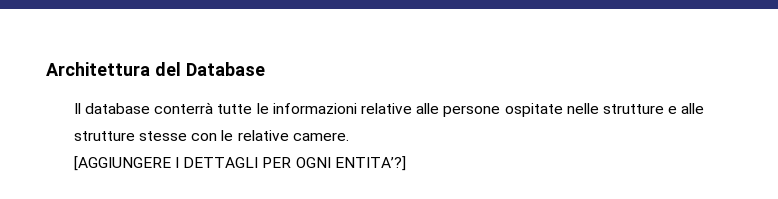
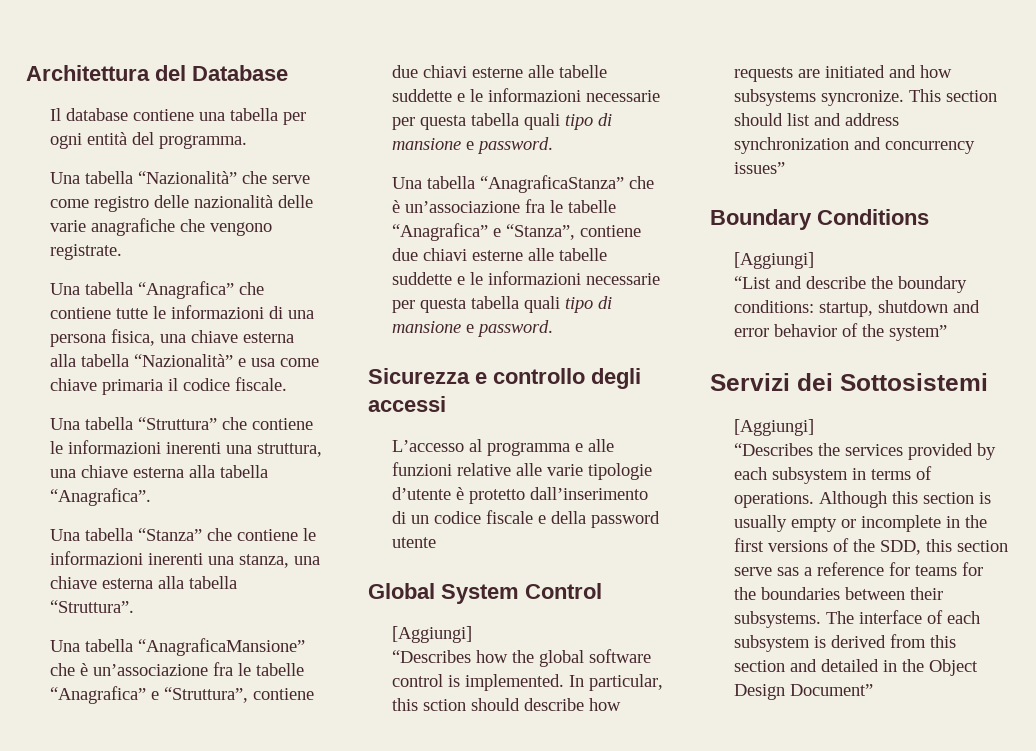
[154,102,705,117] [73,130,349,141] [73,156,406,171] conterrà tutte le informazioni relative alle persone ospitate nelle strutture e alle strutture stesse con le relative camere. // [AGGIUNGERE I DETTAGLI PER OGNI ENTITA’?] -> [132,108,306,125] [49,132,247,149] [49,171,310,184] [49,195,313,212] [49,218,272,236] [49,244,122,260] [49,281,264,299] [49,305,314,319] [49,329,294,347] [49,354,319,367] [49,377,287,395] [49,417,313,430] [49,440,322,457] [49,465,268,478] [49,488,151,506] [49,528,316,541] [49,551,320,568] [49,576,237,589] [49,600,134,613] [49,638,305,656] [49,662,304,676] [49,686,314,704] [391,65,607,78] [391,88,660,102] [391,113,612,130] [391,137,553,154] [391,175,654,193] [391,199,616,213] [391,223,641,241] [391,248,607,261] [391,271,660,285] [391,296,612,313] [391,320,553,337] [368,368,641,389] [368,396,446,412] [391,439,614,456] [391,462,652,480] [391,487,648,504] [391,510,660,528] [391,537,436,548] [368,583,602,604] [391,626,472,643] [391,649,651,667] [391,674,663,691] [391,698,621,711] [733,65,952,82] [733,89,997,106] [733,113,899,126] [733,137,975,154] [733,162,785,174] [710,209,929,230] [733,252,814,269] [733,276,967,293] [733,300,980,317] [733,323,947,341] [710,373,988,391] [733,419,814,436] [733,443,996,460] [733,466,932,484] [733,491,991,508] [733,515,987,532] [733,538,1008,555] [733,562,983,576] [733,587,943,600] [733,610,980,628] [733,634,956,652] [733,659,978,676] [733,684,873,700] contiene una tabella per ogni entità del programma. // Una tabella “Nazionalità” che serve come registro delle nazionalità delle varie anagrafiche che vengono registrate. // Una tabella “Anagrafica” che contiene tutte le informazioni di una persona fisica, una chiave esterna alla tabella “Nazionalità” e usa come chiave primaria il codice fiscale. // Una tabella “Struttura” che contiene le informazioni inerenti una struttura, una chiave esterna alla tabella “Anagrafica”. // Una tabella “Stanza” che contiene le informazioni inerenti una stanza, una chiave esterna alla tabella “Struttura”. // Una tabella “AnagraficaMansione” che è un’associazione fra le tabelle “Anagrafica” e “Struttura”, contiene due chiavi esterne alle tabelle suddette e le informazioni necessarie per questa tabella quali tipo di mansione e password. // Una tabella “AnagraficaStanza” che è un’associazione fra le tabelle “Anagrafica” e “Stanza”, contiene due chiavi esterne alle tabelle suddette e le informazioni necessarie per questa tabella quali tipo di mansione e password. // Sicurezza e controllo degli accessi // L’accesso al programma e alle funzioni relative alle varie tipologie d’utente è protetto dall’inserimento di un codice fiscale e della password utente // Global System Control // [Aggiungi] // “Describes how the global software control is implemented. In particular, this sction should describe how requests are initiated and how subsystems syncronize. This section should list and address synchronization and concurrency issues” // Boundary Conditions // [Aggiungi] // “List and describe the boundary conditions: startup, shutdown and error behavior of the system” // Servizi dei Sottosistemi // [Aggiungi] // “Describes the services provided by each subsystem in terms of operations. Although this section is usually empty or incomplete in the first versions of the SDD, this section serve sas a reference for teams for the boundaries between their subsystems. The interface of each subsystem is derived from this section and detailed in the Object Design Document”

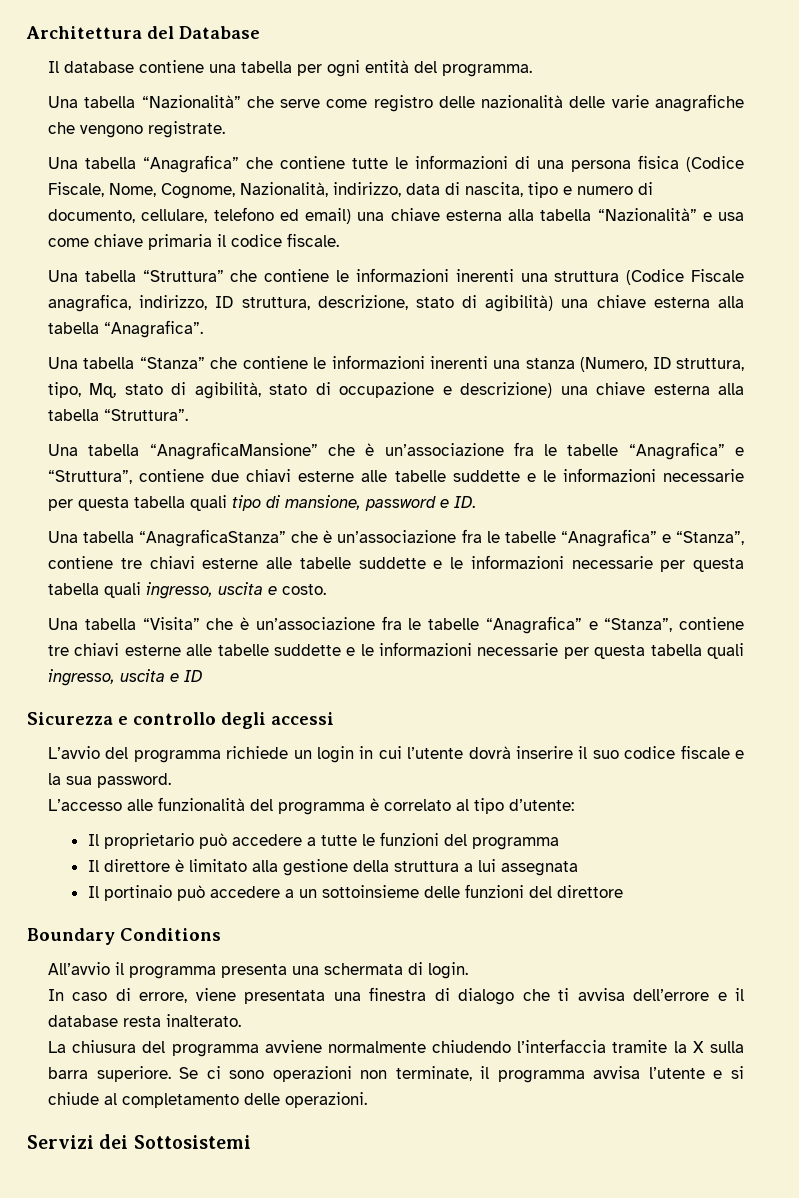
[110,329,155,346] fisica, -> [638,155,745,172] [48,182,654,199] [48,207,352,224] fisica (Codice Fiscale, Nome, Cognome, Nazionalità, indirizzo, data di nascita, tipo e numero di documento, cellulare, telefono ed email)
[256,443,322,457] struttura, -> [554,269,744,285] [48,294,554,312] struttura (Codice Fiscale anagrafica, indirizzo, ID struttura, descrizione, stato di agibilità)
[238,554,289,568] stanza, -> [525,357,744,372] [48,382,553,399] stanza (Numero, ID struttura, tipo, Mq, stato di agibilità, stato di occupazione e descrizione)
[391,137,553,154] mansione e password. -> [285,495,476,511] mansione, password e ID.
[391,248,418,261] due -> [120,558,142,569] tre
[564,296,612,313] [391,320,553,337] tipo di mansione e password. -> [146,582,327,599] [48,616,745,634] [48,642,744,659] [48,669,204,686] ingresso, uscita e costo. // Una tabella “Visita” che è un’associazione fra le tabelle “Anagrafica” e “Stanza”, contiene tre chiavi esterne alle tabelle suddette e le informazioni necessarie per questa tabella quali ingresso, uscita e ID
[391,439,614,456] [391,462,652,480] [391,487,648,504] [391,510,660,528] [391,537,436,548] [368,583,602,604] [391,626,472,643] [391,649,651,667] [391,674,663,691] [391,698,621,711] [733,65,952,82] [733,89,997,106] [733,113,899,126] [733,137,975,154] [733,162,785,174] [710,209,929,230] [733,252,814,269] [733,276,967,293] [733,300,980,317] [733,323,947,341] [710,373,988,391] [733,419,814,436] [733,443,996,460] [733,466,932,484] [733,491,991,508] [733,515,987,532] [733,538,1008,555] [733,562,983,576] [733,587,943,600] [733,610,980,628] [733,634,956,652] [733,659,978,676] [733,684,873,700] L’accesso al programma e alle funzioni relative alle varie tipologie d’utente è protetto dall’inserimento di un codice fiscale e della password utente // Global System Control // [Aggiungi] // “Describes how the global software control is implemented. In particular, this sction should describe how requests are initiated and how subsystems syncronize. This section should list and address synchronization and concurrency issues” // Boundary Conditions // [Aggiungi] // “List and describe the boundary conditions: startup, shutdown and error behavior of the system” // Servizi dei Sottosistemi // [Aggiungi] // “Describes the services provided by each subsystem in terms of operations. Although this section is usually empty or incomplete in the first versions of the SDD, this section serve sas a reference for teams for the boundaries between their subsystems. The interface of each subsystem is derived from this section and detailed in the Object Design Document” -> [48,745,744,763] [48,773,172,788] [48,797,575,815] [87,832,559,850] [87,859,578,876] [87,884,623,901] [27,928,221,945] [48,962,469,979] [48,987,745,1005] [48,1014,242,1027] [48,1039,744,1057] [48,1066,745,1083] [48,1092,368,1108] [27,1134,251,1149] L’avvio del programma richiede un login in cui l’utente dovrà inserire il suo codice fiscale e la sua password. // L’accesso alle funzionalità del programma è correlato al tipo d’utente: // Il proprietario può accedere a tutte le funzioni del programma // Il direttore è limitato alla gestione della struttura a lui assegnata // Il portinaio può accedere a un sottoinsieme delle funzioni del direttore // Boundary Conditions // All’avvio il programma presenta una schermata di login. // In caso di errore, viene presentata una finestra di dialogo che ti avvisa dell’errore e il database resta inalterato. // La chiusura del programma avviene normalmente chiudendo l’interfaccia tramite la X sulla barra superiore. Se ci sono operazioni non terminate, il programma avvisa l’utente e si chiude al completamento delle operazioni. // Servizi dei Sottosistemi

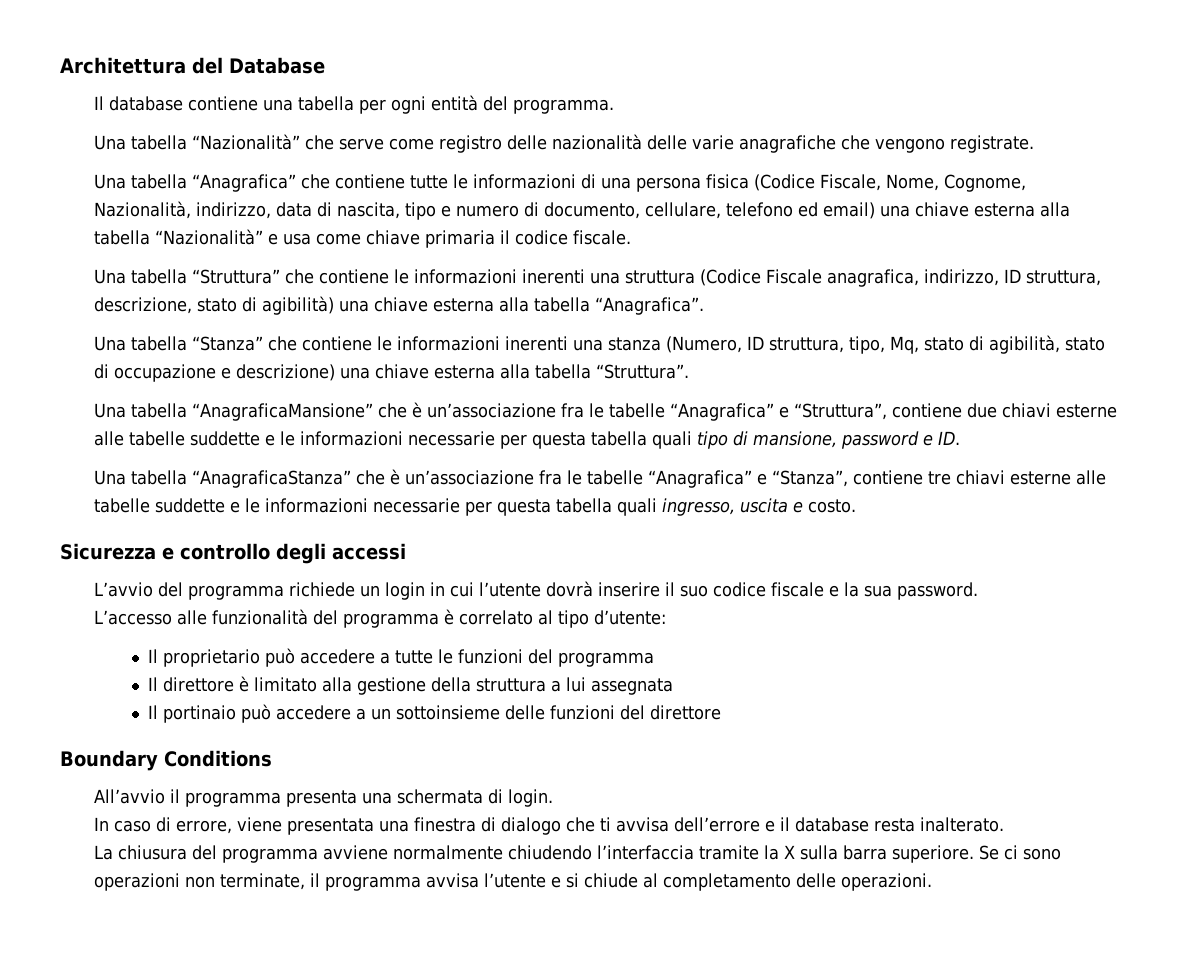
[48,616,745,634] [48,642,744,659] [48,669,204,686] // Una tabella “Visita” che è un’associazione fra le tabelle “Anagrafica” e “Stanza”, contiene tre chiavi esterne alle tabelle suddette e le informazioni necessarie per questa tabella quali ingresso, uscita e ID -> (857, 506) none
[27,1134,251,1149] // Servizi dei Sottosistemi -> (933, 882) none

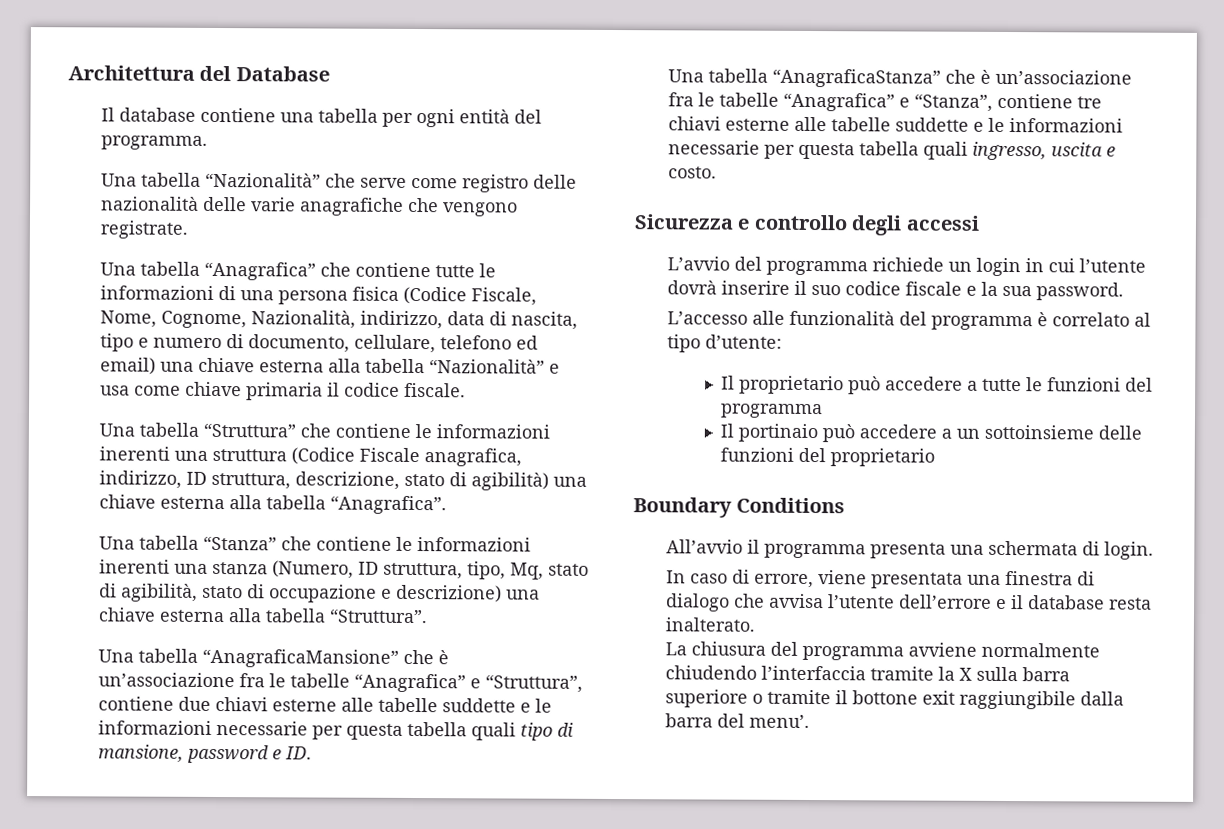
[148,676,674,695] // Il direttore è limitato alla gestione della struttura a lui assegnata -> (823, 411) none
[650,705,722,720] direttore -> [829,448,935,467] proprietario
[600,817,670,832] ti avvisa -> [769,593,896,609] avvisa l’utente
[892,845,1062,863] [94,873,933,891] superiore. Se ci sono operazioni non terminate, il programma avvisa l’utente e si chiude al completamento delle operazioni. -> [665,689,1125,710] [665,713,811,729] superiore o tramite il bottone exit raggiungibile dalla barra del menu’.

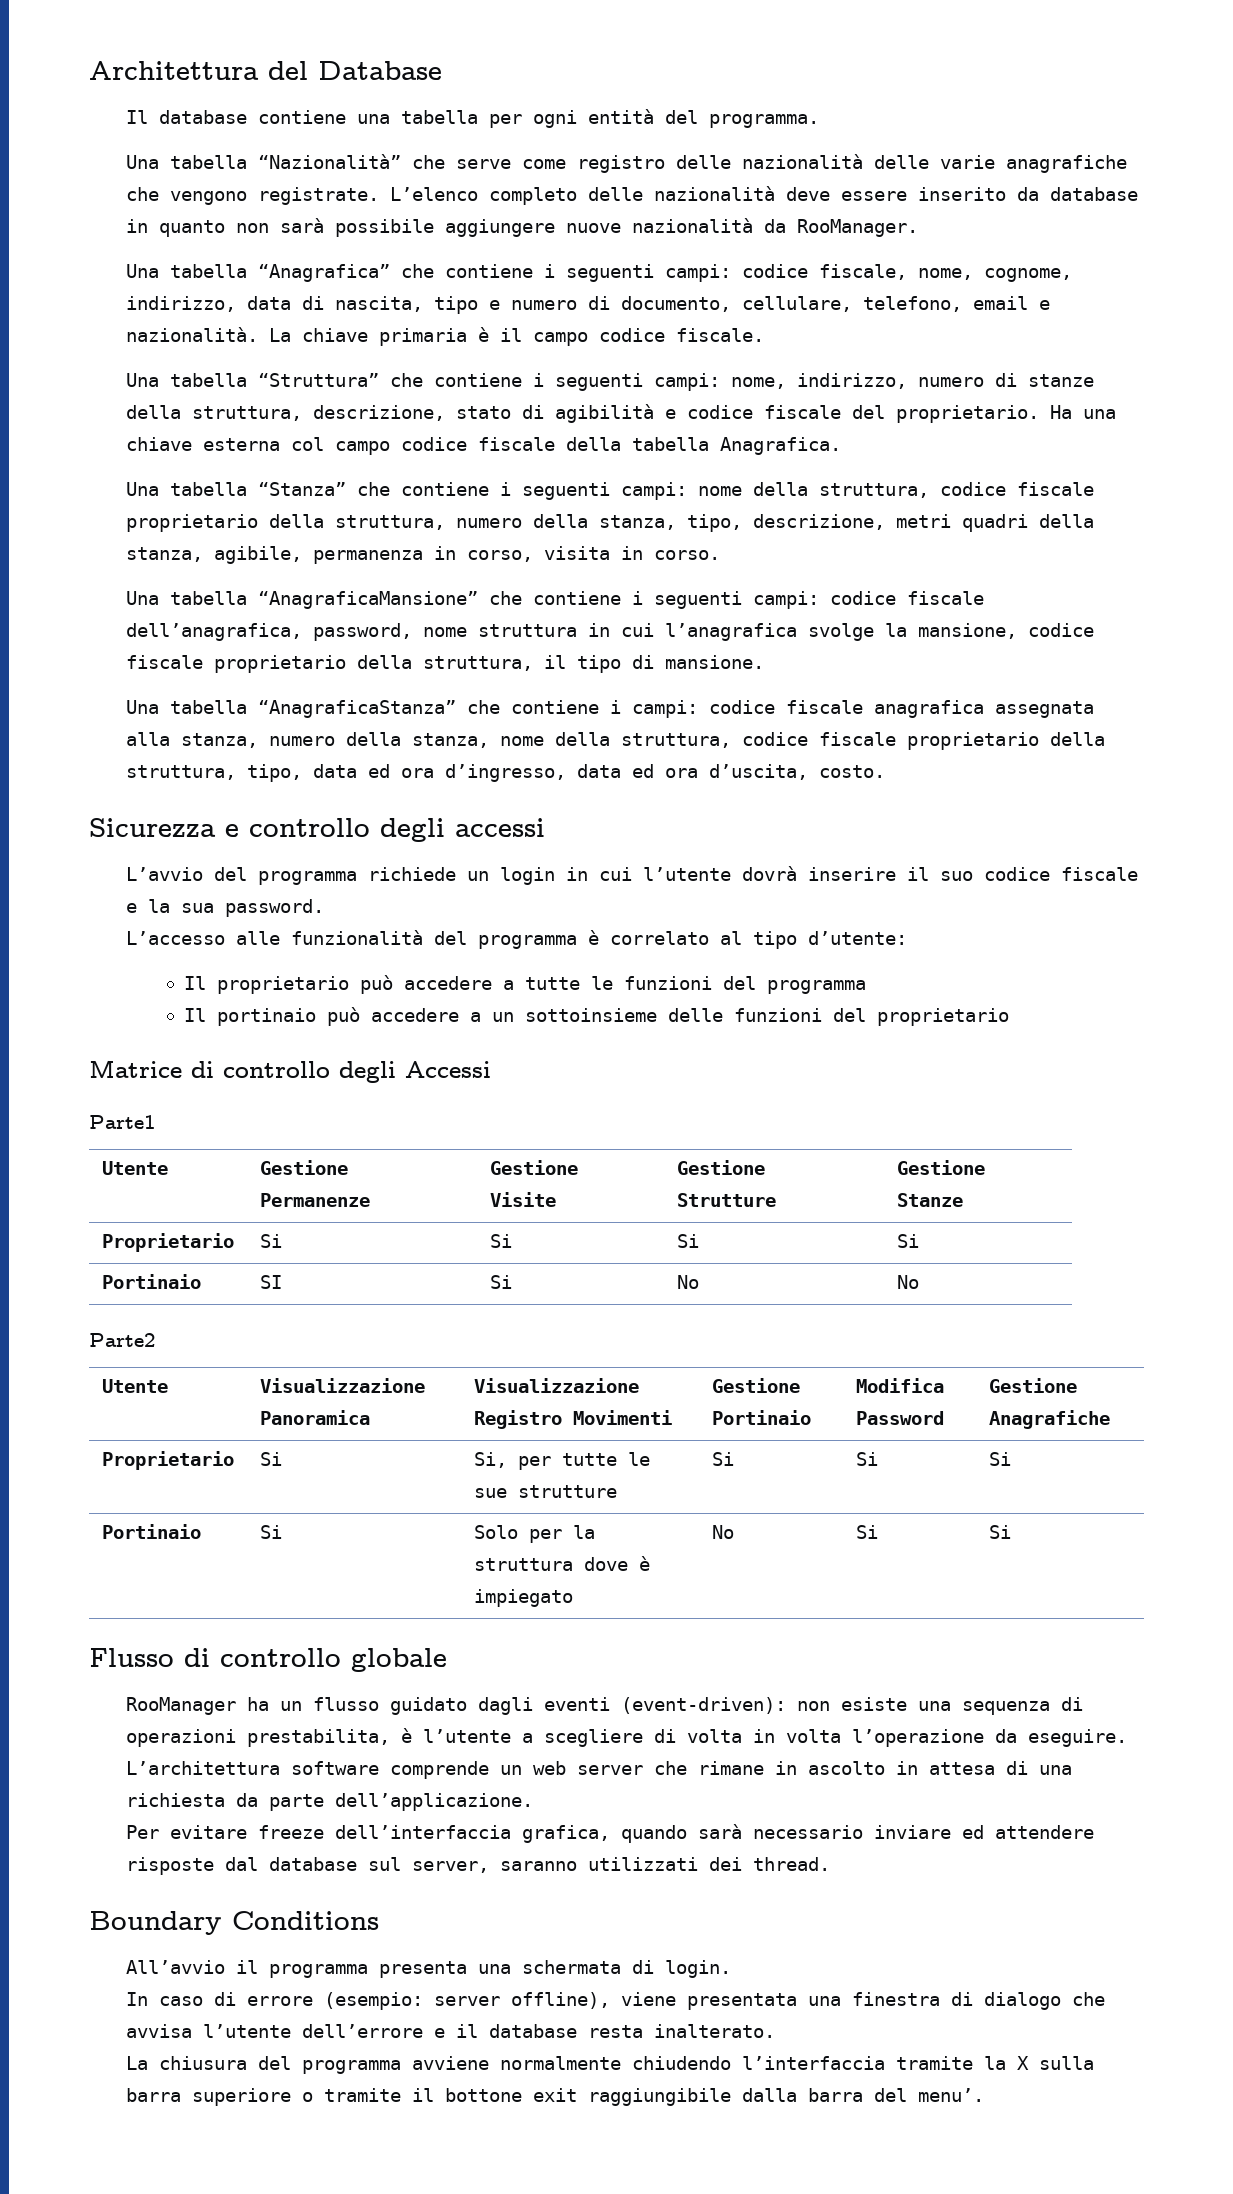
(189, 229) none -> [390,186,1139,205] [126,218,919,237] L’elenco completo delle nazionalità deve essere inserito da database in quanto non sarà possibile aggiungere nuove nazionalità da RooManager.
[435,263,497,278] [100,285,538,306] [100,310,357,329] tutte le informazioni di una persona fisica (Codice Fiscale, Nome, Cognome, Nazionalità, -> [544,264,1073,282] i seguenti campi: codice fiscale, nome, cognome,
[440,335,539,350] [100,357,561,375] [100,381,341,401] telefono ed email) una chiave esterna alla tabella “Nazionalità” e usa come chiave primaria il -> [863,296,1051,312] [126,327,589,346] telefono, email e nazionalità. La chiave primaria è il campo
[415,424,551,439] [99,446,523,467] [99,470,588,491] [99,494,448,515] le informazioni inerenti una struttura (Codice Fiscale anagrafica, indirizzo, ID struttura, descrizione, stato di agibilità) una chiave esterna alla tabella “Anagrafica”. -> [533,373,1095,391] [126,404,1117,423] [126,437,842,455] i seguenti campi: nome, indirizzo, numero di stanze della struttura, descrizione, stato di agibilità e codice fiscale del proprietario. Ha una chiave esterna col campo codice fiscale della tabella Anagrafica.
[396,536,532,552] [99,559,590,580] [99,583,541,603] [98,607,429,624] [98,648,450,668] [98,672,584,693] [98,696,553,713] [98,720,575,741] [98,744,313,764] [668,68,1133,88] [668,92,1103,112] [668,116,1124,133] [668,140,1117,161] le informazioni inerenti una stanza (Numero, ID struttura, tipo, Mq, stato di agibilità, stato di occupazione e descrizione) una chiave esterna alla tabella “Struttura”. // Una tabella “AnagraficaMansione” che è un’associazione fra le tabelle “Anagrafica” e “Struttura”, contiene due chiavi esterne alle tabelle suddette e le informazioni necessarie per questa tabella quali tipo di mansione, password e ID. // Una tabella “AnagraficaStanza” che è un’associazione fra le tabelle “Anagrafica” e “Stanza”, contiene tre chiavi esterne alle tabelle suddette e le informazioni necessarie per questa tabella quali ingresso, uscita e -> [500,482,1095,500] [126,514,1095,532] [126,546,721,564] [126,591,985,609] [126,623,1095,641] [126,655,765,673] [126,700,1095,718] [126,732,1106,750] [126,764,809,782] i seguenti campi: nome della struttura, codice fiscale proprietario della struttura, numero della stanza, tipo, descrizione, metri quadri della stanza, agibile, permanenza in corso, visita in corso. // Una tabella “AnagraficaMansione” che contiene i seguenti campi: codice fiscale dell’anagrafica, password, nome struttura in cui l’anagrafica svolge la mansione, codice fiscale proprietario della struttura, il tipo di mansione. // Una tabella “AnagraficaStanza” che contiene i campi: codice fiscale anagrafica assegnata alla stanza, numero della stanza, nome della struttura, codice fiscale proprietario della struttura, tipo, data ed ora d’ingresso, data ed ora d’uscita,
(935, 457) none -> [89,1060,491,1083] [89,1115,156,1129] [101,1161,168,1175] [259,1160,348,1175] [259,1193,370,1207] [489,1160,578,1175] [489,1192,556,1207] [676,1160,765,1175] [676,1193,776,1207] [896,1160,985,1175] [896,1193,963,1207] [101,1233,234,1252] [259,1234,282,1248] [489,1234,512,1248] [676,1234,699,1248] [896,1234,919,1248] [101,1274,201,1289] [259,1275,282,1289] [489,1275,512,1289] [676,1275,699,1289] [896,1275,919,1289] [89,1333,156,1347] [101,1379,168,1393] [259,1378,425,1393] [259,1410,370,1425] [473,1378,639,1393] [473,1410,672,1429] [711,1378,800,1393] [711,1410,811,1425] [855,1378,944,1393] [855,1411,944,1425] [988,1378,1077,1393] [988,1410,1110,1429] [101,1451,234,1470] [259,1452,282,1466] [473,1452,650,1470] [473,1485,617,1498] [711,1452,734,1466] [855,1452,878,1466] [988,1452,1011,1466] [101,1524,201,1539] [259,1525,282,1539] [473,1525,595,1543] [473,1556,650,1571] [473,1589,573,1607] [711,1525,734,1539] [855,1525,878,1539] [988,1525,1011,1539] [89,1648,447,1672] [126,1697,1084,1715] [126,1728,1128,1747] [126,1761,1073,1779] [126,1793,534,1811] [126,1824,1095,1843] [126,1857,831,1875] // Matrice di controllo degli Accessi // Parte1 // Utente | Gestione Permanenze | Gestione Visite | Gestione Strutture | Gestione Stanze // Proprietario | Si | Si | Si | Si // Portinaio | SI | Si | No | No // Parte2 // Utente | Visualizzazione Panoramica | Visualizzazione Registro Movimenti | Gestione Portinaio | Modifica Password | Gestione Anagrafiche // Proprietario | Si | Si, per tutte le sue strutture | Si | Si | Si // Portinaio | Si | Solo per la struttura dove è impiegato | No | Si | Si // Flusso di controllo globale // RooManager ha un flusso guidato dagli eventi (event-driven): non esiste una sequenza di operazioni prestabilita, è l’utente a scegliere di volta in volta l’operazione da eseguire. L’architettura software comprende un web server che rimane in ascolto in attesa di una richiesta da parte dell’applicazione. // Per evitare freeze dell’interfaccia grafica, quando sarà necessario inviare ed attendere risposte dal database sul server, saranno utilizzati dei thread.
[754,573,815,589] errore, -> [247,1992,611,2010] errore (esempio: server offline),

